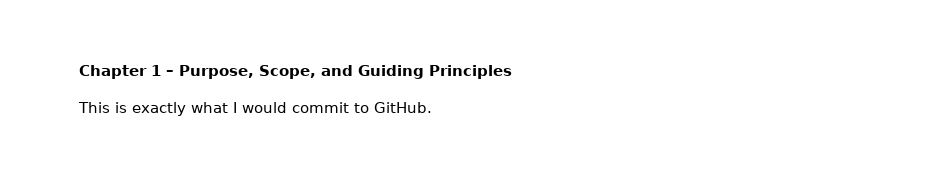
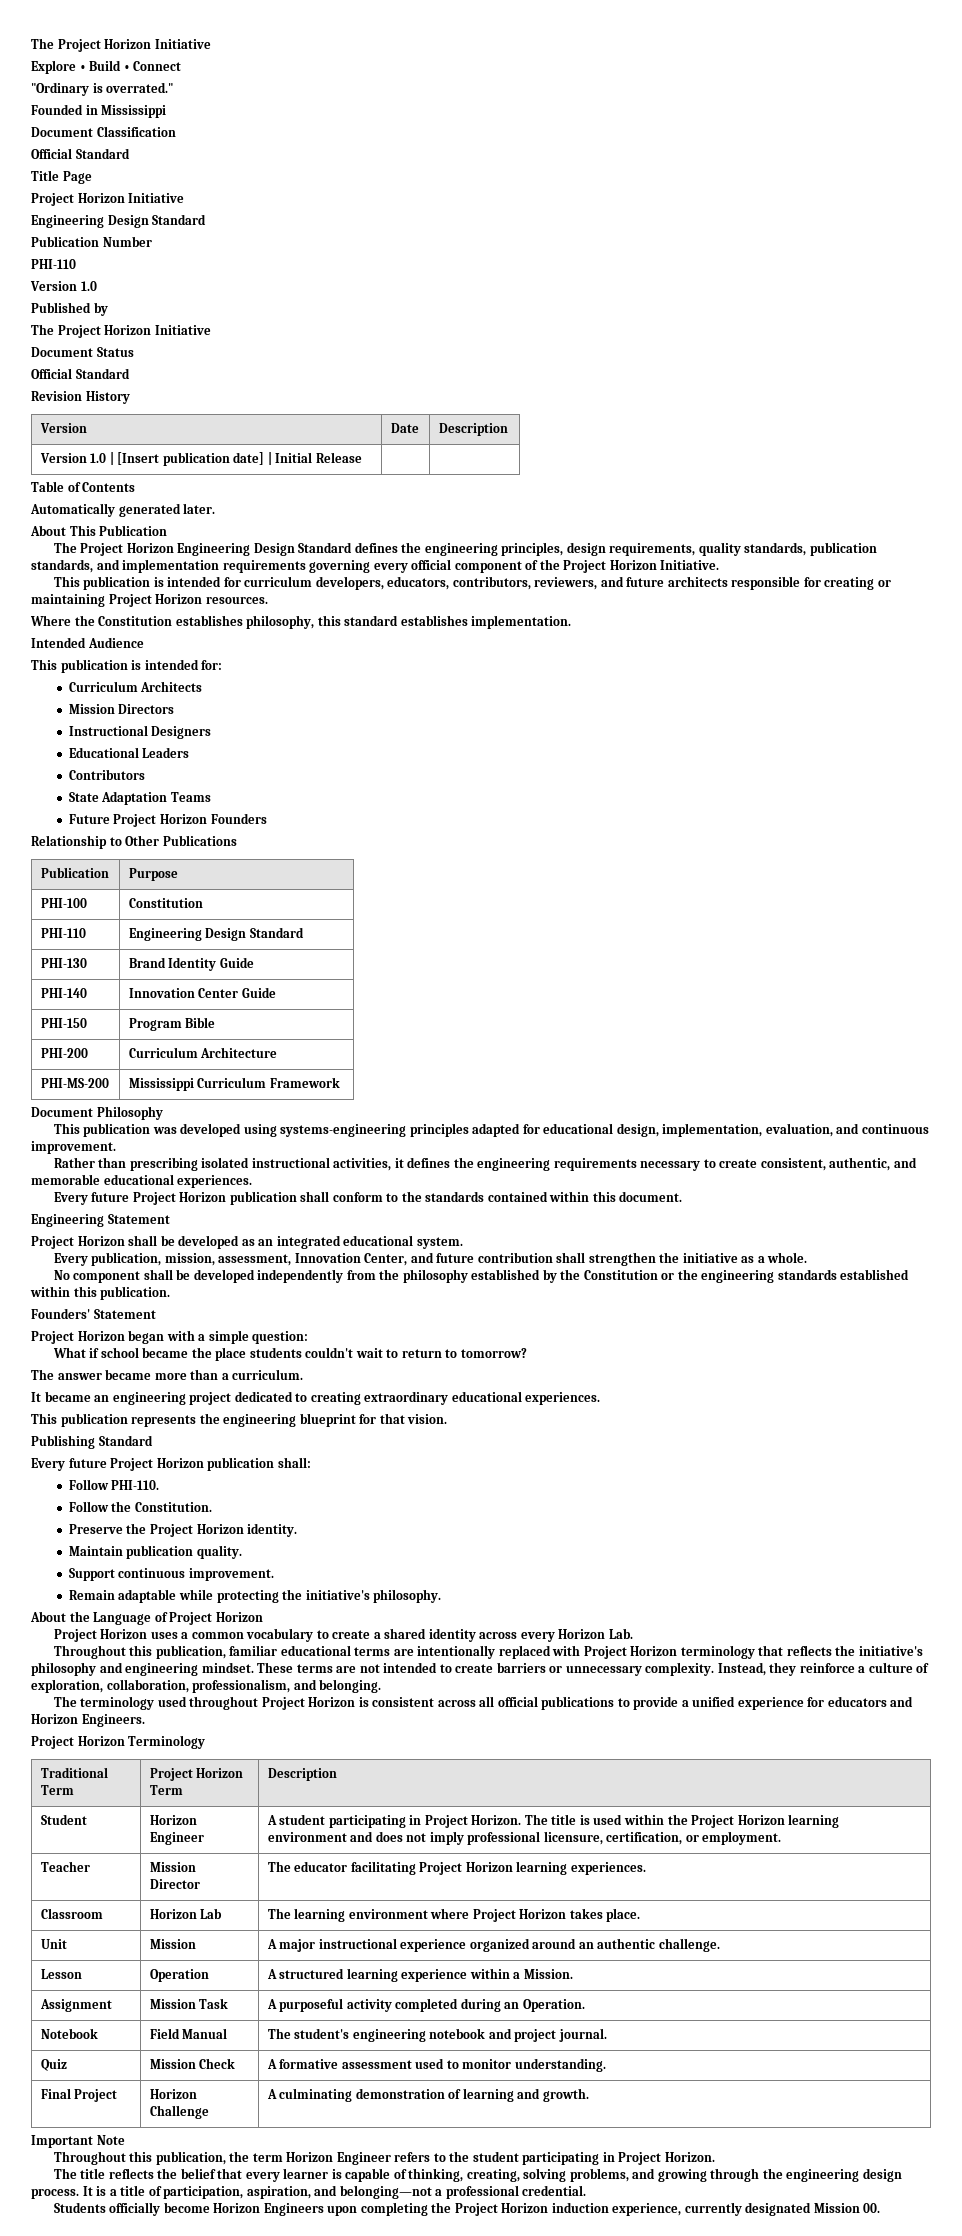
[79,65,512,79] [78,102,432,116] Chapter 1 – Purpose, Scope, and Guiding Principles // This is exactly what I would commit to GitHub. -> [31,38,211,52] [31,60,182,74] [31,82,174,96] [31,104,167,118] [31,126,176,137] [31,148,130,159] [31,170,92,184] [31,193,185,206] [31,214,207,228] [31,236,152,247] [31,259,76,269] [30,281,97,291] [31,302,108,316] [31,324,211,338] [31,347,134,357] [31,368,130,379] [31,391,130,404] [39,423,87,433] [390,423,419,433] [438,423,508,436] [39,452,362,466] [31,481,136,492] [30,503,216,517] [30,525,168,536] [53,542,877,556] [31,559,720,573] [53,576,891,590] [31,594,268,607] [30,615,572,629] [31,637,144,648] [31,659,223,673] [68,681,203,692] [68,704,175,714] [68,725,212,739] [68,747,190,758] [68,769,145,780] [68,791,211,805] [68,813,267,827] [31,835,237,849] [40,867,109,878] [128,868,178,881] [40,898,87,908] [128,898,203,908] [40,928,86,938] [128,927,304,941] [40,958,87,968] [128,957,254,971] [40,988,87,998] [128,987,276,998] [40,1018,87,1028] [128,1017,216,1031] [40,1048,88,1058] [128,1047,278,1058] [40,1078,109,1088] [128,1077,340,1091] [31,1106,163,1120] [53,1123,929,1137] [31,1141,116,1154] [53,1157,917,1171] [31,1174,253,1188] [53,1191,683,1205] [31,1214,170,1227] [31,1235,463,1249] [53,1252,808,1266] [53,1269,910,1283] [30,1286,171,1300] [31,1308,156,1319] [31,1330,309,1344] [52,1347,527,1361] [31,1369,304,1380] [31,1391,601,1405] [31,1413,448,1427] [31,1435,153,1449] [31,1457,311,1471] [68,1479,160,1490] [68,1501,212,1512] [68,1523,298,1537] [68,1545,242,1559] [68,1568,274,1581] [68,1589,442,1603] [30,1611,263,1625] [53,1628,633,1642] [53,1645,923,1659] [31,1662,930,1676] [31,1679,382,1693] [53,1696,914,1710] [31,1714,145,1727] [31,1735,206,1749] [40,1767,108,1778] [40,1785,74,1795] [149,1768,244,1781] [149,1785,183,1795] [267,1768,337,1781] [40,1814,87,1825] [149,1815,197,1825] [149,1832,204,1845] [266,1814,840,1828] [267,1831,782,1845] [40,1861,90,1872] [149,1862,196,1872] [149,1879,200,1889] [267,1861,646,1875] [40,1908,103,1919] [149,1908,223,1919] [267,1908,641,1922] [40,1939,67,1949] [149,1939,196,1949] [266,1938,720,1952] [40,1969,82,1979] [149,1969,209,1982] [266,1968,573,1982] [39,1999,112,2012] [149,1998,229,2009] [266,1998,585,2012] [40,2028,98,2039] [149,2028,228,2039] [267,2028,607,2042] [40,2059,67,2071] [149,2058,236,2069] [266,2058,606,2072] [40,2088,118,2102] [149,2089,197,2099] [149,2105,209,2119] [266,2088,589,2102] [31,2135,125,2148] [53,2151,715,2165] [53,2168,902,2182] [31,2185,587,2199] [53,2202,881,2216] The Project Horizon Initiative // Explore • Build • Connect // "Ordinary is overrated." // Founded in Mississippi // Document Classification // Official Standard // Title Page // Project Horizon Initiative // Engineering Design Standard // Publication Number // PHI-110 // Version 1.0 // Published by // The Project Horizon Initiative // Document Status // Official Standard // Revision History // Version | Date | Description // Version 1.0 | [Insert publication date] | Initial Release | | // Table of Contents // Automatically generated later. // About This Publication // The Project Horizon Engineering Design Standard defines the engineering principles, design requirements, quality standards, publication standards, and implementation requirements governing every official component of the Project Horizon Initiative. // This publication is intended for curriculum developers, educators, contributors, reviewers, and future architects responsible for creating or maintaining Project Horizon resources. // Where the Constitution establishes philosophy, this standard establishes implementation. // Intended Audience // This publication is intended for: // Curriculum Architects // Mission Directors // Instructional Designers // Educational Leaders // Contributors // State Adaptation Teams // Future Project Horizon Founders // Relationship to Other Publications // Publication | Purpose // PHI-100 | Constitution // PHI-110 | Engineering Design Standard // PHI-130 | Brand Identity Guide // PHI-140 | Innovation Center Guide // PHI-150 | Program Bible // PHI-200 | Curriculum Architecture // PHI-MS-200 | Mississippi Curriculum Framework // Document Philosophy // This publication was developed using systems-engineering principles adapted for educational design, implementation, evaluation, and continuous improvement. // Rather than prescribing isolated instructional activities, it defines the engineering requirements necessary to create consistent, authentic, and memorable educational experiences. // Every future Project Horizon publication shall conform to the standards contained within this document. // Engineering Statement // Project Horizon shall be developed as an integrated educational system. // Every publication, mission, assessment, Innovation Center, and future contribution shall strengthen the initiative as a whole. // No component shall be developed independently from the philosophy established by the Constitution or the engineering standards established within this publication. // Founders' Statement // Project Horizon began with a simple question: // What if school became the place students couldn't wait to return to tomorrow? // The answer became more than a curriculum. // It became an engineering project dedicated to creating extraordinary educational experiences. // This publication represents the engineering blueprint for that vision. // Publishing Standard // Every future Project Horizon publication shall: // Follow PHI-110. // Follow the Constitution. // Preserve the Project Horizon identity. // Maintain publication quality. // Support continuous improvement. // Remain adaptable while protecting the initiative's philosophy. // About the Language of Project Horizon // Project Horizon uses a common vocabulary to create a shared identity across every Horizon Lab. // Throughout this publication, familiar educational terms are intentionally replaced with Project Horizon terminology that reflects the initiative's philosophy and engineering mindset. These terms are not intended to create barriers or unnecessary complexity. Instead, they reinforce a culture of exploration, collaboration, professionalism, and belonging. // The terminology used throughout Project Horizon is consistent across all official publications to provide a unified experience for educators and Horizon Engineers. // Project Horizon Terminology // Traditional Term | Project Horizon Term | Description // Student | Horizon Engineer | A student participating in Project Horizon. The title is used within the Project Horizon learning environment and does not imply professional licensure, certification, or employment. // Teacher | Mission Director | The educator facilitating Project Horizon learning experiences. // Classroom | Horizon Lab | The learning environment where Project Horizon takes place. // Unit | Mission | A major instructional experience organized around an authentic challenge. // Lesson | Operation | A structured learning experience within a Mission. // Assignment | Mission Task | A purposeful activity completed during an Operation. // Notebook | Field Manual | The student's engineering notebook and project journal. // Quiz | Mission Check | A formative assessment used to monitor understanding. // Final Project | Horizon Challenge | A culminating demonstration of learning and growth. // Important Note // Throughout this publication, the term Horizon Engineer refers to the student participating in Project Horizon. // The title reflects the belief that every learner is capable of thinking, creating, solving problems, and growing through the engineering design process. It is a title of participation, aspiration, and belonging—not a professional credential. // Students officially become Horizon Engineers upon completing the Project Horizon induction experience, currently designated Mission 00.

